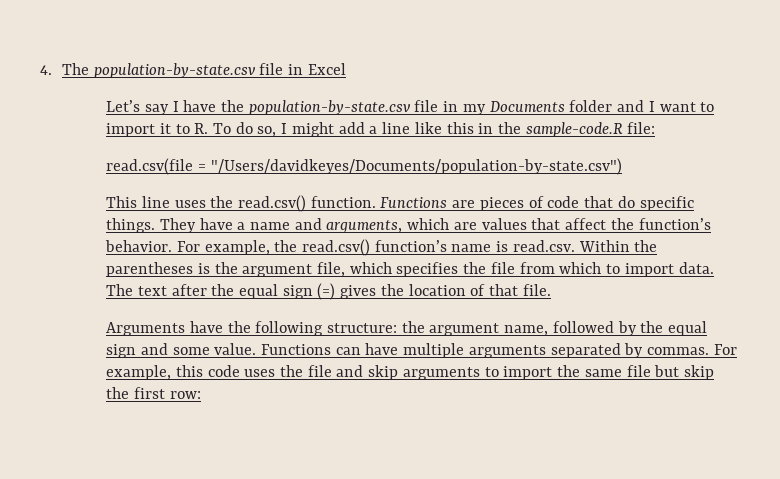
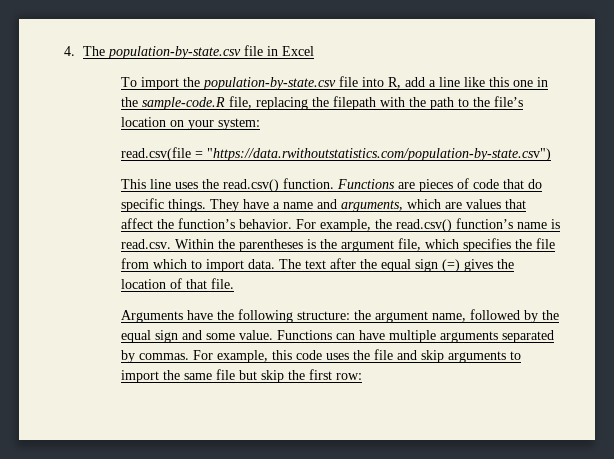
[106,100,715,115] [106,122,334,137] Let’s say I have the population-by-state.csv file in my Documents folder and I want to import it to R. To do so, I might -> [120,76,401,90] To import the population-by-state.csv file into R,
(474, 128) none -> [512,80,533,87] one
[627,122,656,134] file: -> [228,96,523,110] [120,117,260,130] file, replacing the filepath with the path to the file’s location on your system:
[210,158,622,175] "/Users/davidkeyes/Documents/population-by-state.csv") -> [206,148,551,161] "https://data.rwithoutstatistics.com/population-by-state.csv")

